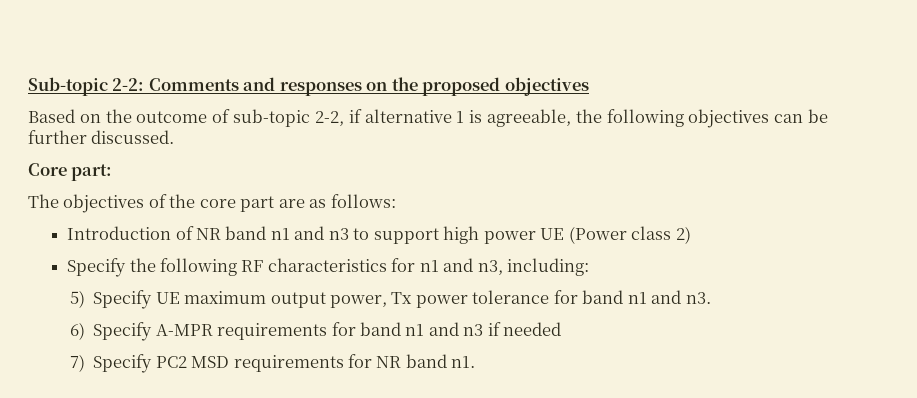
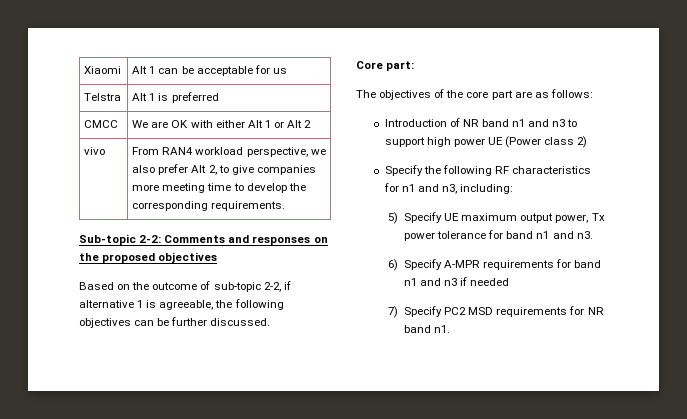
(28, 86) none -> [84,66,122,74] [132,65,287,76] [84,93,122,101] [132,92,219,103] [84,120,119,128] [132,120,312,128] [84,147,106,155] [132,147,326,157] [132,164,316,175] [132,183,306,193] [132,201,286,211] Xiaomi | Alt 1 can be acceptable for us // Telstra | Alt 1 is preferred // CMCC | We are OK with either Alt 1 or Alt 2 // vivo | From RAN4 workload perspective, we also prefer Alt 2, to give companies more meeting time to develop the corresponding requirements. //

